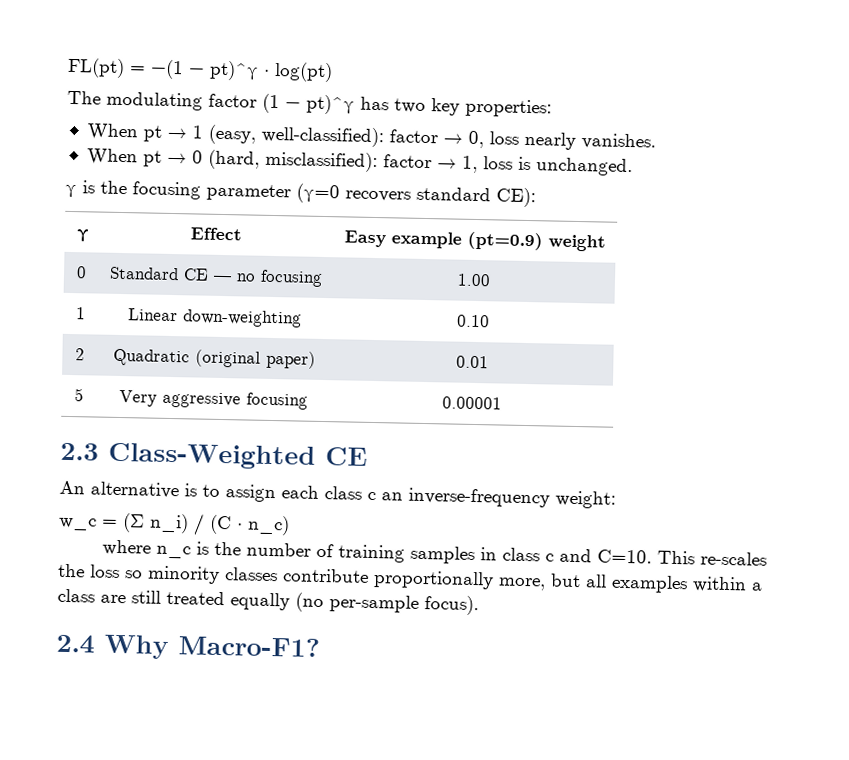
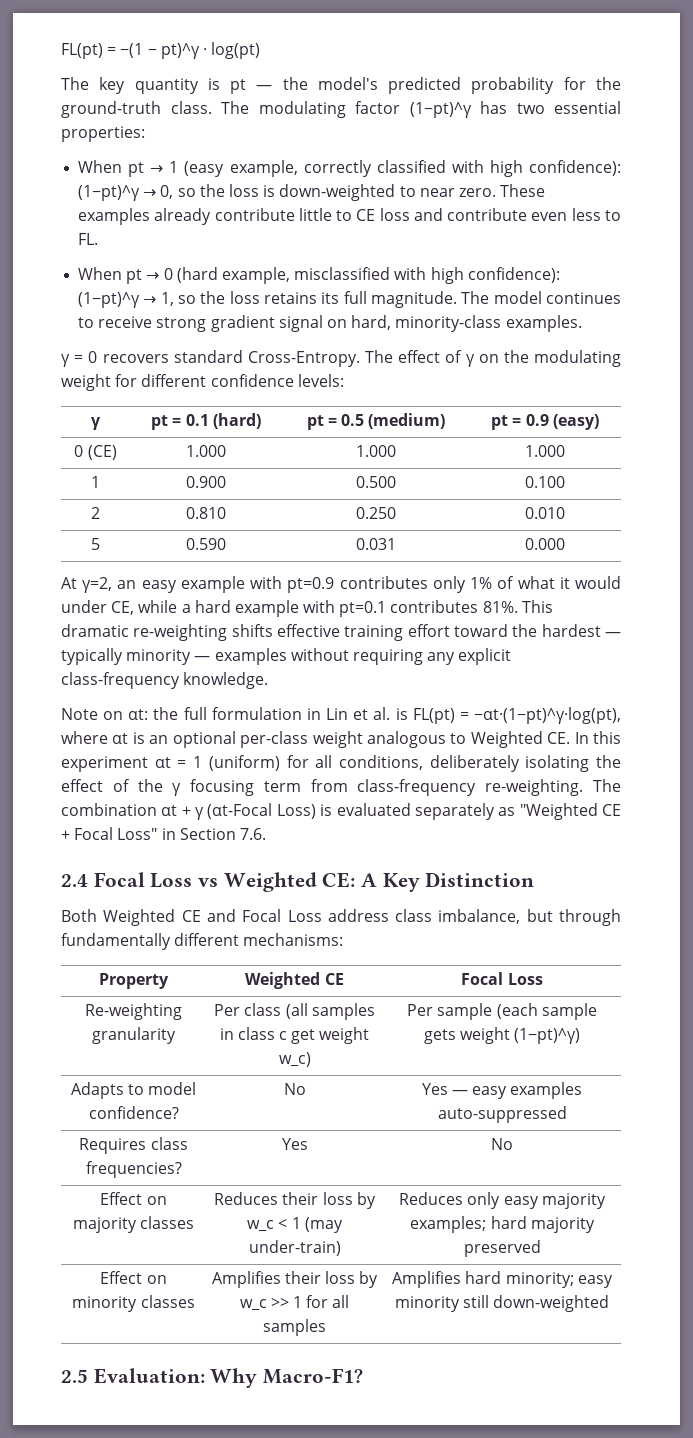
[106,91,355,115] modulating factor (1 − pt)^γ -> [99,77,621,94] [61,101,472,118] key quantity is pt — the model's predicted probability for the ground-truth class. The modulating factor (1−pt)^γ
[431,98,460,116] key -> [554,101,621,114] essential
[207,124,656,150] [86,148,633,177] [65,180,536,208] [75,229,89,242] [190,227,242,241] [343,230,606,252] [76,266,87,279] [108,266,323,287] [457,273,492,287] [76,307,86,320] [128,308,302,328] [457,314,491,328] [75,348,85,361] [112,348,316,369] [456,355,490,369] [74,388,84,402] [118,389,308,410] [441,396,502,410] [60,442,368,470] [59,480,616,509] [58,513,290,536] [101,539,767,566] [58,563,763,594] [57,588,479,616] [56,634,95,654] (easy, well-classified): factor → 0, loss nearly vanishes. // When pt → 0 (hard, misclassified): factor → 1, loss is unchanged. // γ is the focusing parameter (γ=0 recovers standard CE): // γ | Effect | Easy example (pt=0.9) weight // 0 | Standard CE — no focusing | 1.00 // 1 | Linear down-weighting | 0.10 // 2 | Quadratic (original paper) | 0.01 // 5 | Very aggressive focusing | 0.00001 // 2.3 Class-Weighted CE // An alternative is to assign each class c an inverse-frequency weight: // w_c = (Σ n_i) / (C · n_c) // where n_c is the number of training samples in class c and C=10. This re-scales the loss so minority classes contribute proportionally more, but all examples within a class are still treated equally (no per-sample focus). // 2.4 -> [184,160,622,177] [78,184,546,201] [78,208,621,225] [78,233,99,245] [78,267,560,284] [78,291,621,308] [78,315,582,332] [61,350,622,367] [61,374,344,391] [91,417,101,430] [151,413,261,430] [306,413,446,430] [491,414,599,430] [74,445,117,460] [186,445,226,457] [356,445,396,457] [525,445,565,457] [91,476,100,488] [186,476,226,488] [356,476,396,488] [525,476,565,488] [91,507,100,519] [186,507,226,519] [356,507,396,519] [525,507,565,519] [91,538,100,550] [186,538,226,550] [356,538,396,550] [525,538,565,550] [61,576,621,593] [61,600,553,617] [61,624,621,641] [61,648,512,665] [61,672,269,689] [61,707,621,724] [61,731,621,748] [61,755,621,772] [61,779,621,796] [61,803,622,820] [61,827,266,840] [61,872,535,892] [61,909,621,926] [61,933,344,950] [99,973,169,989] [245,972,344,989] [461,972,543,985] [85,1003,182,1020] [92,1027,176,1044] [214,1003,375,1020] [219,1027,370,1044] [278,1052,311,1067] [407,1003,597,1020] [423,1027,581,1044] [70,1082,197,1099] [88,1106,179,1119] [283,1083,306,1095] [421,1082,583,1099] [437,1106,567,1123] [79,1137,188,1154] [85,1161,182,1178] [281,1138,308,1150] [491,1138,513,1150] [100,1192,167,1205] [72,1216,195,1233] [214,1192,376,1209] [247,1217,343,1233] [248,1240,341,1256] [399,1192,606,1209] [410,1216,595,1233] [463,1240,541,1257] [100,1271,167,1284] [72,1295,195,1312] [211,1271,379,1288] [239,1295,350,1311] [263,1319,326,1336] [392,1271,613,1288] [394,1295,610,1312] [61,1368,205,1384] (easy example, correctly classified with high confidence): (1−pt)^γ → 0, so the loss is down-weighted to near zero. These examples already contribute little to CE loss and contribute even less to FL. // When pt → 0 (hard example, misclassified with high confidence): (1−pt)^γ → 1, so the loss retains its full magnitude. The model continues to receive strong gradient signal on hard, minority-class examples. // γ = 0 recovers standard Cross-Entropy. The effect of γ on the modulating weight for different confidence levels: // γ | pt = 0.1 (hard) | pt = 0.5 (medium) | pt = 0.9 (easy) // 0 (CE) | 1.000 | 1.000 | 1.000 // 1 | 0.900 | 0.500 | 0.100 // 2 | 0.810 | 0.250 | 0.010 // 5 | 0.590 | 0.031 | 0.000 // At γ=2, an easy example with pt=0.9 contributes only 1% of what it would under CE, while a hard example with pt=0.1 contributes 81%. This dramatic re-weighting shifts effective training effort toward the hardest — typically minority — examples without requiring any explicit class-frequency knowledge. // Note on αt: the full formulation in Lin et al. is FL(pt) = −αt·(1−pt)^γ·log(pt), where αt is an optional per-class weight analogous to Weighted CE. In this experiment αt = 1 (uniform) for all conditions, deliberately isolating the effect of the γ focusing term from class-frequency re-weighting. The combination αt + γ (αt-Focal Loss) is evaluated separately as "Weighted CE + Focal Loss" in Section 7.6. // 2.4 Focal Loss vs Weighted CE: A Key Distinction // Both Weighted CE and Focal Loss address class imbalance, but through fundamentally different mechanisms: // Property | Weighted CE | Focal Loss // Re-weighting granularity | Per class (all samples in class c get weight w_c) | Per sample (each sample gets weight (1−pt)^γ) // Adapts to model confidence? | No | Yes — easy examples auto-suppressed // Requires class frequencies? | Yes | No // Effect on majority classes | Reduces their loss by w_c < 1 (may under-train) | Reduces only easy majority examples; hard majority preserved // Effect on minority classes | Amplifies their loss by w_c >> 1 for all samples | Amplifies hard minority; easy minority still down-weighted // 2.5 Evaluation:

